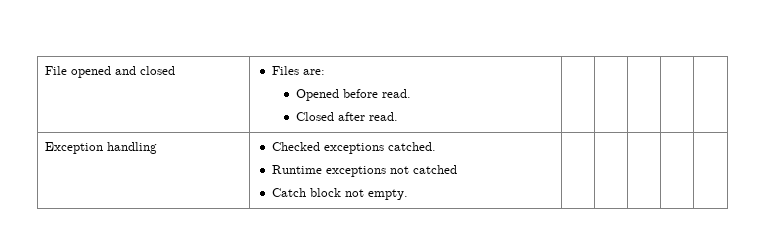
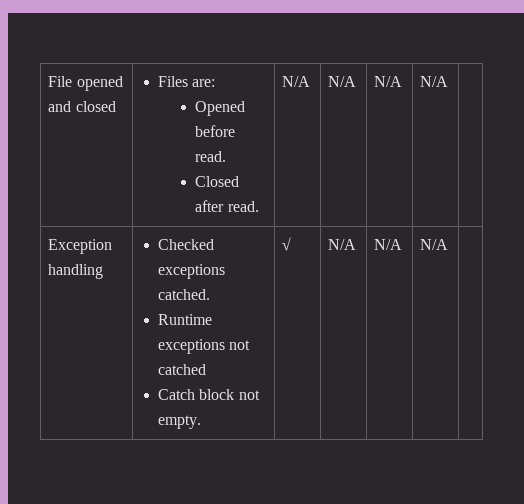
(398, 116) | | | -> [282,76,311,87] [328,76,357,87] [374,76,403,87] [420,76,449,87] N/A | N/A | N/A | N/A
(408, 194) | | | -> [282,237,292,251] [328,239,357,250] [374,239,403,250] [420,239,449,250] √ | N/A | N/A | N/A

